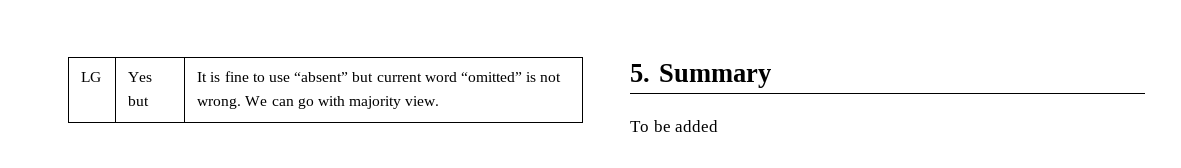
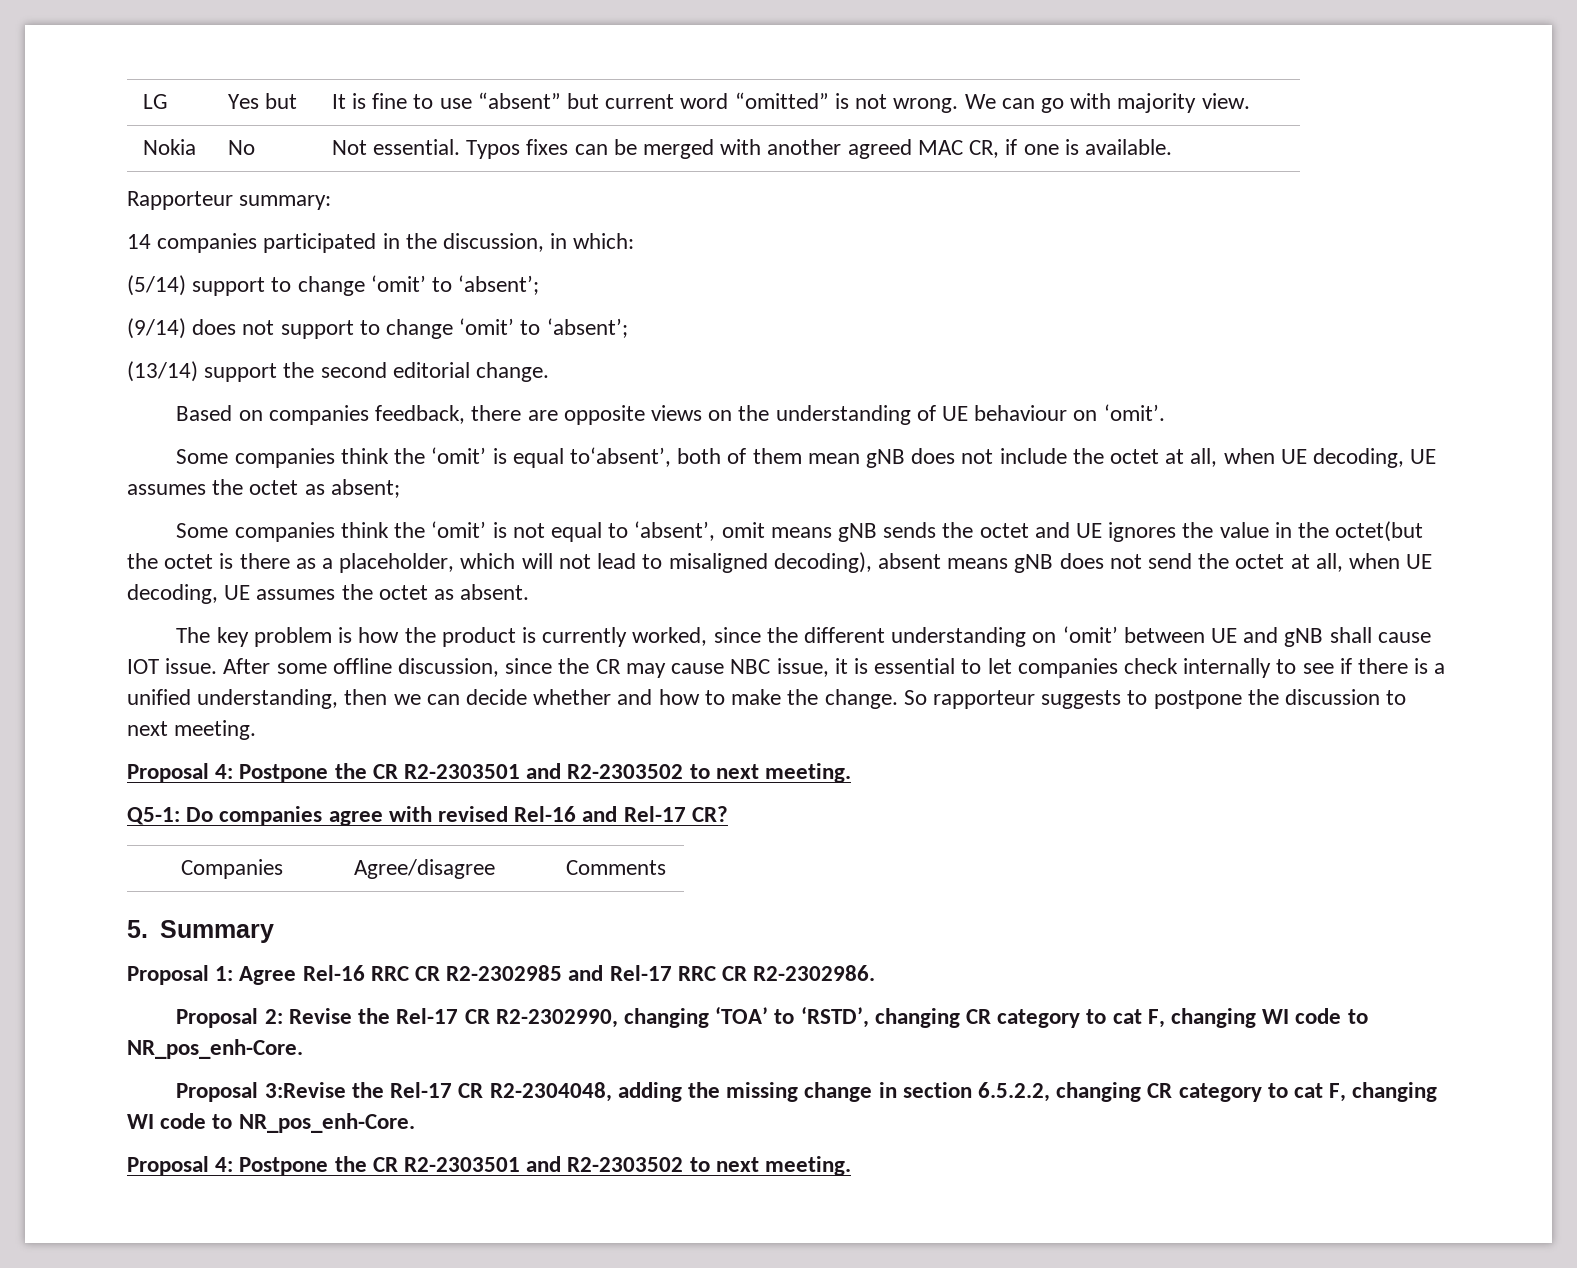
[630,64,771,88] [630,120,719,132] // 5. Summary // To be added -> [142,139,196,155] [227,140,255,155] [331,139,1172,159] [127,191,332,210] [127,233,635,253] [127,275,540,296] [127,318,628,339] [127,361,550,382] [176,404,1165,425] [176,447,1437,468] [127,479,400,498] [176,521,1424,542] [127,552,1433,573] [127,584,530,604] [176,626,1431,647] [127,658,1446,678] [127,689,1407,709] [127,720,257,740] [127,763,852,783] [127,806,728,826] [181,859,284,879] [354,859,496,879] [566,860,667,875] [127,920,274,943] [127,965,876,985] [176,1007,1368,1028] [127,1039,303,1059] [176,1082,1438,1102] [127,1113,415,1133] [127,1156,852,1176] // Nokia | No | Not essential. Typos fixes can be merged with another agreed MAC CR, if one is available. // Rapporteur summary: // 14 companies participated in the discussion, in which: // (5/14) support to change ‘omit’ to ‘absent’; // (9/14) does not support to change ‘omit’ to ‘absent’; // (13/14) support the second editorial change. // Based on companies feedback, there are opposite views on the understanding of UE behaviour on ‘omit’. // Some companies think the ‘omit’ is equal to‘absent’, both of them mean gNB does not include the octet at all, when UE decoding, UE assumes the octet as absent; // Some companies think the ‘omit’ is not equal to ‘absent’, omit means gNB sends the octet and UE ignores the value in the octet(but the octet is there as a placeholder, which will not lead to misaligned decoding), absent means gNB does not send the octet at all, when UE decoding, UE assumes the octet as absent. // The key problem is how the product is currently worked, since the different understanding on ‘omit’ between UE and gNB shall cause IOT issue. After some offline discussion, since the CR may cause NBC issue, it is essential to let companies check internally to see if there is a unified understanding, then we can decide whether and how to make the change. So rapporteur suggests to postpone the discussion to next meeting. // Proposal 4: Postpone the CR R2-2303501 and R2-2303502 to next meeting. // Q5-1: Do companies agree with revised Rel-16 and Rel-17 CR? // Companies | Agree/disagree | Comments // 5. Summary // Proposal 1: Agree Rel-16 RRC CR R2-2302985 and Rel-17 RRC CR R2-2302986. // Proposal 2: Revise the Rel-17 CR R2-2302990, changing ‘TOA’ to ‘RSTD’, changing CR category to cat F, changing WI code to NR_pos_enh-Core. // Proposal 3:Revise the Rel-17 CR R2-2304048, adding the missing change in section 6.5.2.2, changing CR category to cat F, changing WI code to NR_pos_enh-Core. // Proposal 4: Postpone the CR R2-2303501 and R2-2303502 to next meeting.

